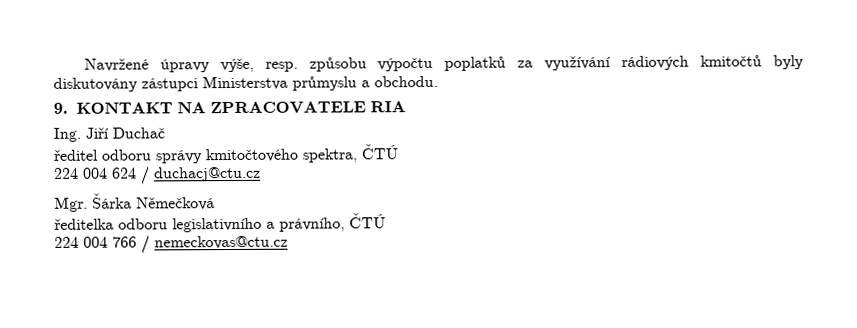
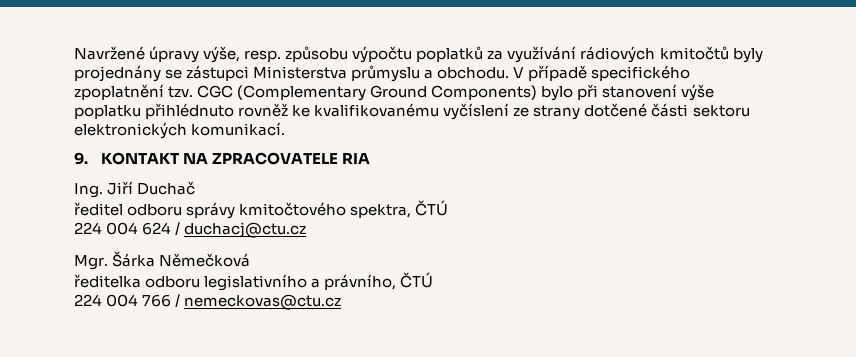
[53,77,138,92] diskutovány -> [74,65,183,82] projednány se
(438, 81) none -> [513,65,691,81] [74,84,715,101] [74,103,750,120] [74,122,286,139] V případě specifického zpoplatnění tzv. CGC (Complementary Ground Components) bylo při stanovení výše poplatku přihlédnuto rovněž ke kvalifikovanému vyčíslení ze strany dotčené části sektoru elektronických komunikací.

